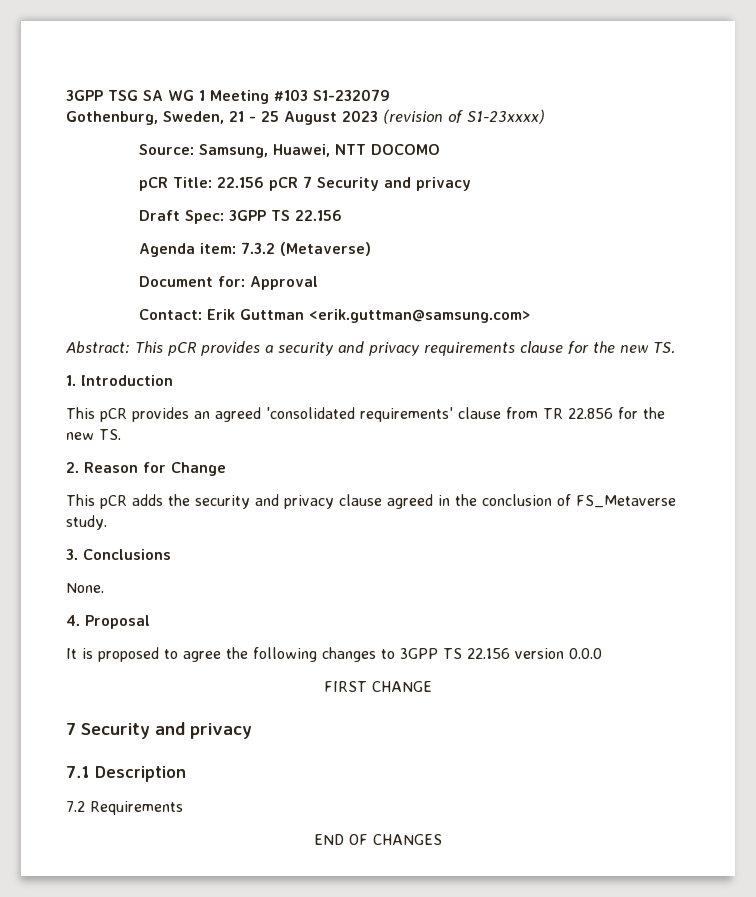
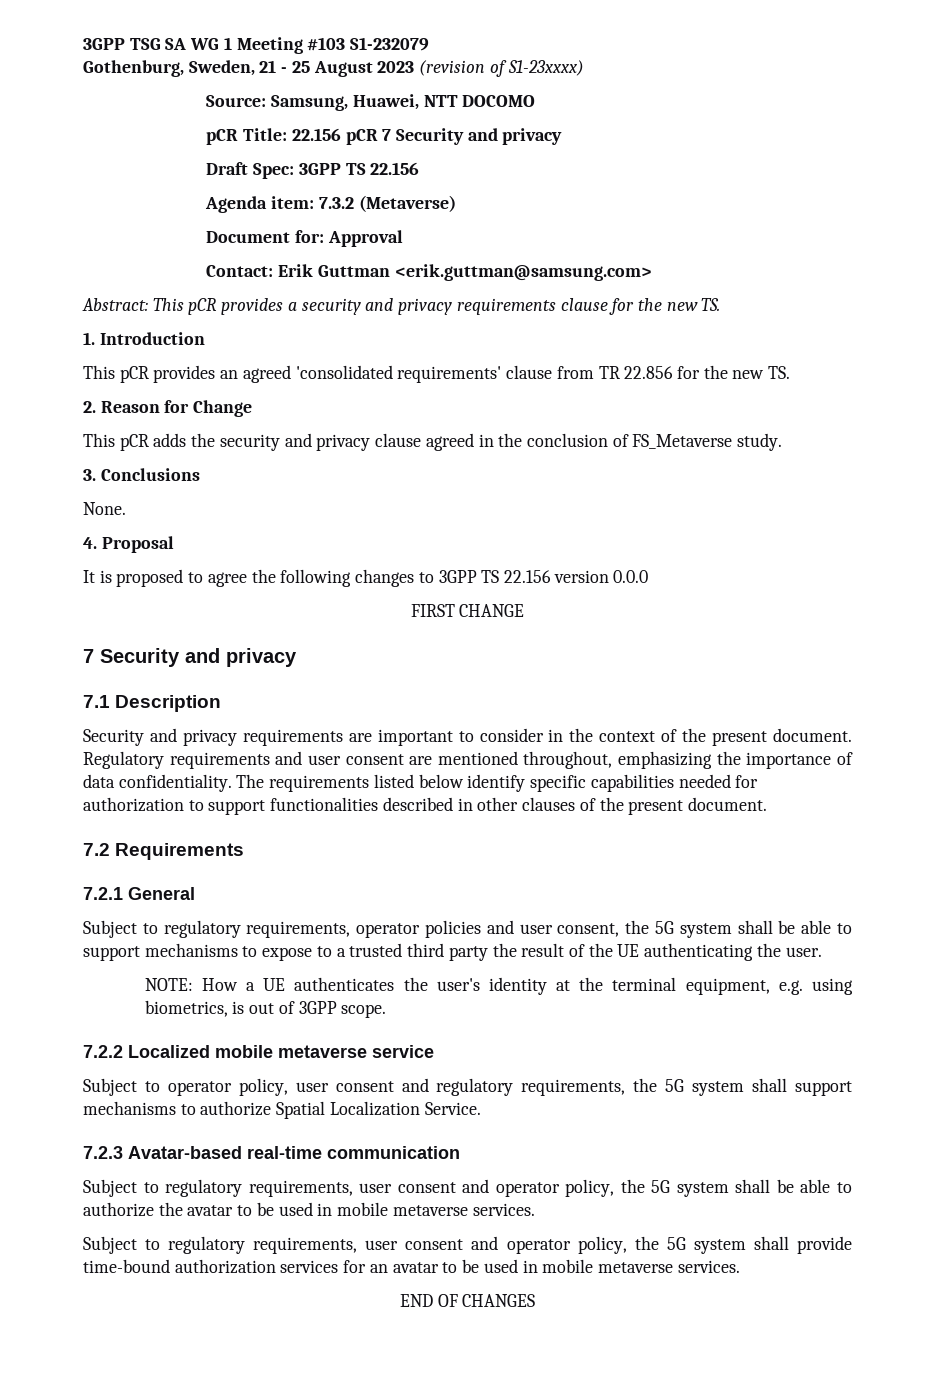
[66,801,183,815] 7.2 Requirements -> [83,728,853,746] [83,751,853,769] [83,774,759,792] [83,797,767,815] [83,843,245,860] [83,887,195,900] [83,920,852,938] [83,943,822,961] [144,977,854,995] [144,1000,387,1018] [83,1045,434,1058] [83,1078,852,1096] [83,1101,481,1119] [83,1146,460,1159] [83,1179,852,1197] [83,1202,535,1217] [83,1236,853,1254] [83,1259,740,1274] Security and privacy requirements are important to consider in the context of the present document. Regulatory requirements and user consent are mentioned throughout, emphasizing the importance of data confidentiality. The requirements listed below identify specific capabilities needed for authorization to support functionalities described in other clauses of the present document. // 7.2 Requirements // 7.2.1 General // Subject to regulatory requirements, operator policies and user consent, the 5G system shall be able to support mechanisms to expose to a trusted third party the result of the UE authenticating the user. // NOTE: How a UE authenticates the user's identity at the terminal equipment, e.g. using biometrics, is out of 3GPP scope. // 7.2.2 Localized mobile metaverse service // Subject to operator policy, user consent and regulatory requirements, the 5G system shall support mechanisms to authorize Spatial Localization Service. // 7.2.3 Avatar-based real-time communication // Subject to regulatory requirements, user consent and operator policy, the 5G system shall be able to authorize the avatar to be used in mobile metaverse services. // Subject to regulatory requirements, user consent and operator policy, the 5G system shall provide time-bound authorization services for an avatar to be used in mobile metaverse services.

